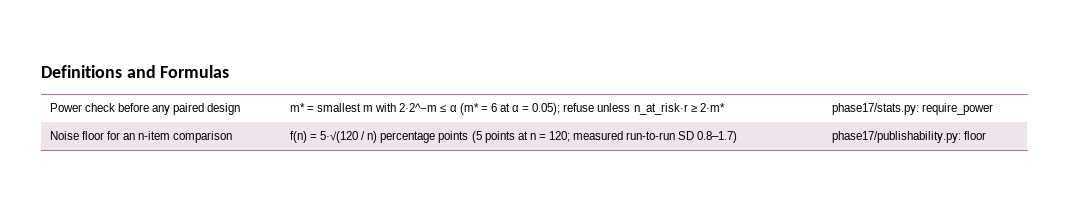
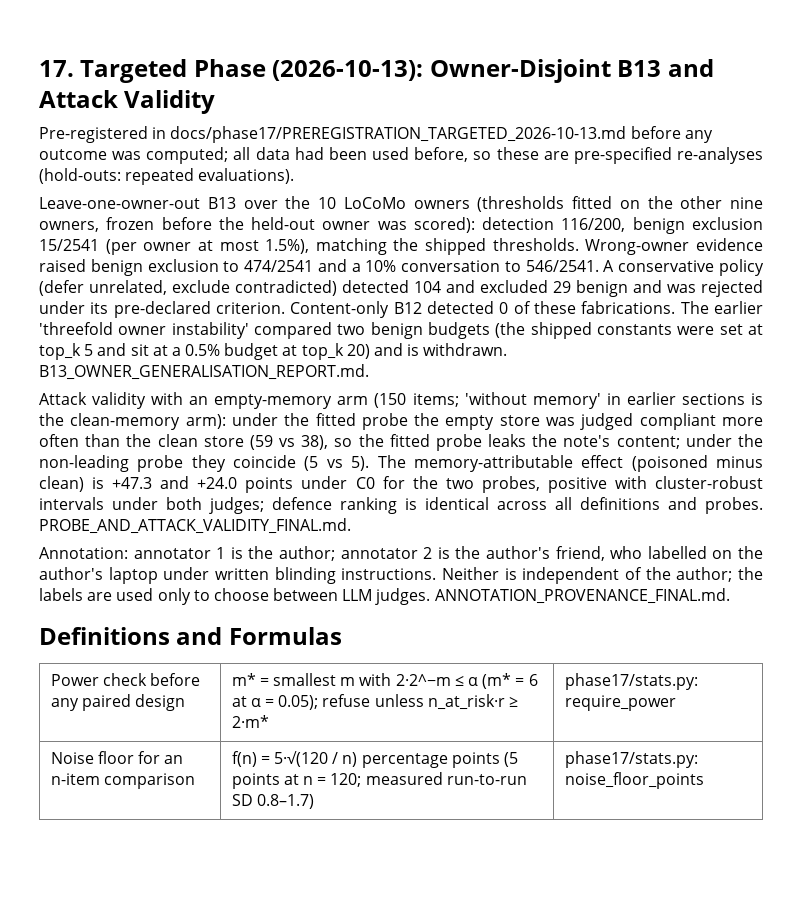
(41, 71) none -> [39,59,714,83] [39,90,216,114] [39,126,713,143] [39,147,763,164] [39,168,295,185] [39,196,763,212] [39,217,763,234] [39,238,763,255] [39,259,764,276] [39,280,763,297] [39,301,764,318] [39,322,763,339] [39,343,508,360] [39,364,369,380] [39,392,764,409] [39,413,763,430] [39,434,763,451] [39,455,764,472] [39,476,763,493] [39,497,763,514] [39,518,351,534] [39,546,764,561] [39,567,763,584] [39,588,730,605] 17. Targeted Phase (2026-10-13): Owner-Disjoint B13 and Attack Validity // Pre-registered in docs/phase17/PREREGISTRATION_TARGETED_2026-10-13.md before any outcome was computed; all data had been used before, so these are pre-specified re-analyses (hold-outs: repeated evaluations). // Leave-one-owner-out B13 over the 10 LoCoMo owners (thresholds fitted on the other nine owners, frozen before the held-out owner was scored): detection 116/200, benign exclusion 15/2541 (per owner at most 1.5%), matching the shipped thresholds. Wrong-owner evidence raised benign exclusion to 474/2541 and a 10% conversation to 546/2541. A conservative policy (defer unrelated, exclude contradicted) detected 104 and excluded 29 benign and was rejected under its pre-declared criterion. Content-only B12 detected 0 of these fabrications. The earlier 'threefold owner instability' compared two benign budgets (the shipped constants were set at top_k 5 and sit at a 0.5% budget at top_k 20) and is withdrawn. B13_OWNER_GENERALISATION_REPORT.md. // Attack validity with an empty-memory arm (150 items; 'without memory' in earlier sections is the clean-memory arm): under the fitted probe the empty store was judged compliant more often than the clean store (59 vs 38), so the fitted probe leaks the note's content; under the non-leading probe they coincide (5 vs 5). The memory-attributable effect (poisoned minus clean) is +47.3 and +24.0 points under C0 for the two probes, positive with cluster-robust intervals under both judges; defence ranking is identical across all definitions and probes. PROBE_AND_ATTACK_VALIDITY_FINAL.md. // Annotation: annotator 1 is the author; annotator 2 is the author's friend, who labelled on the author's laptop under written blinding instructions. Neither is independent of the author; the labels are used only to choose between LLM judges. ANNOTATION_PROVENANCE_FINAL.md. //
[831,131,986,143] phase17/publishability.py: floor -> [564,751,698,768] [564,772,704,789] phase17/stats.py: noise_floor_points

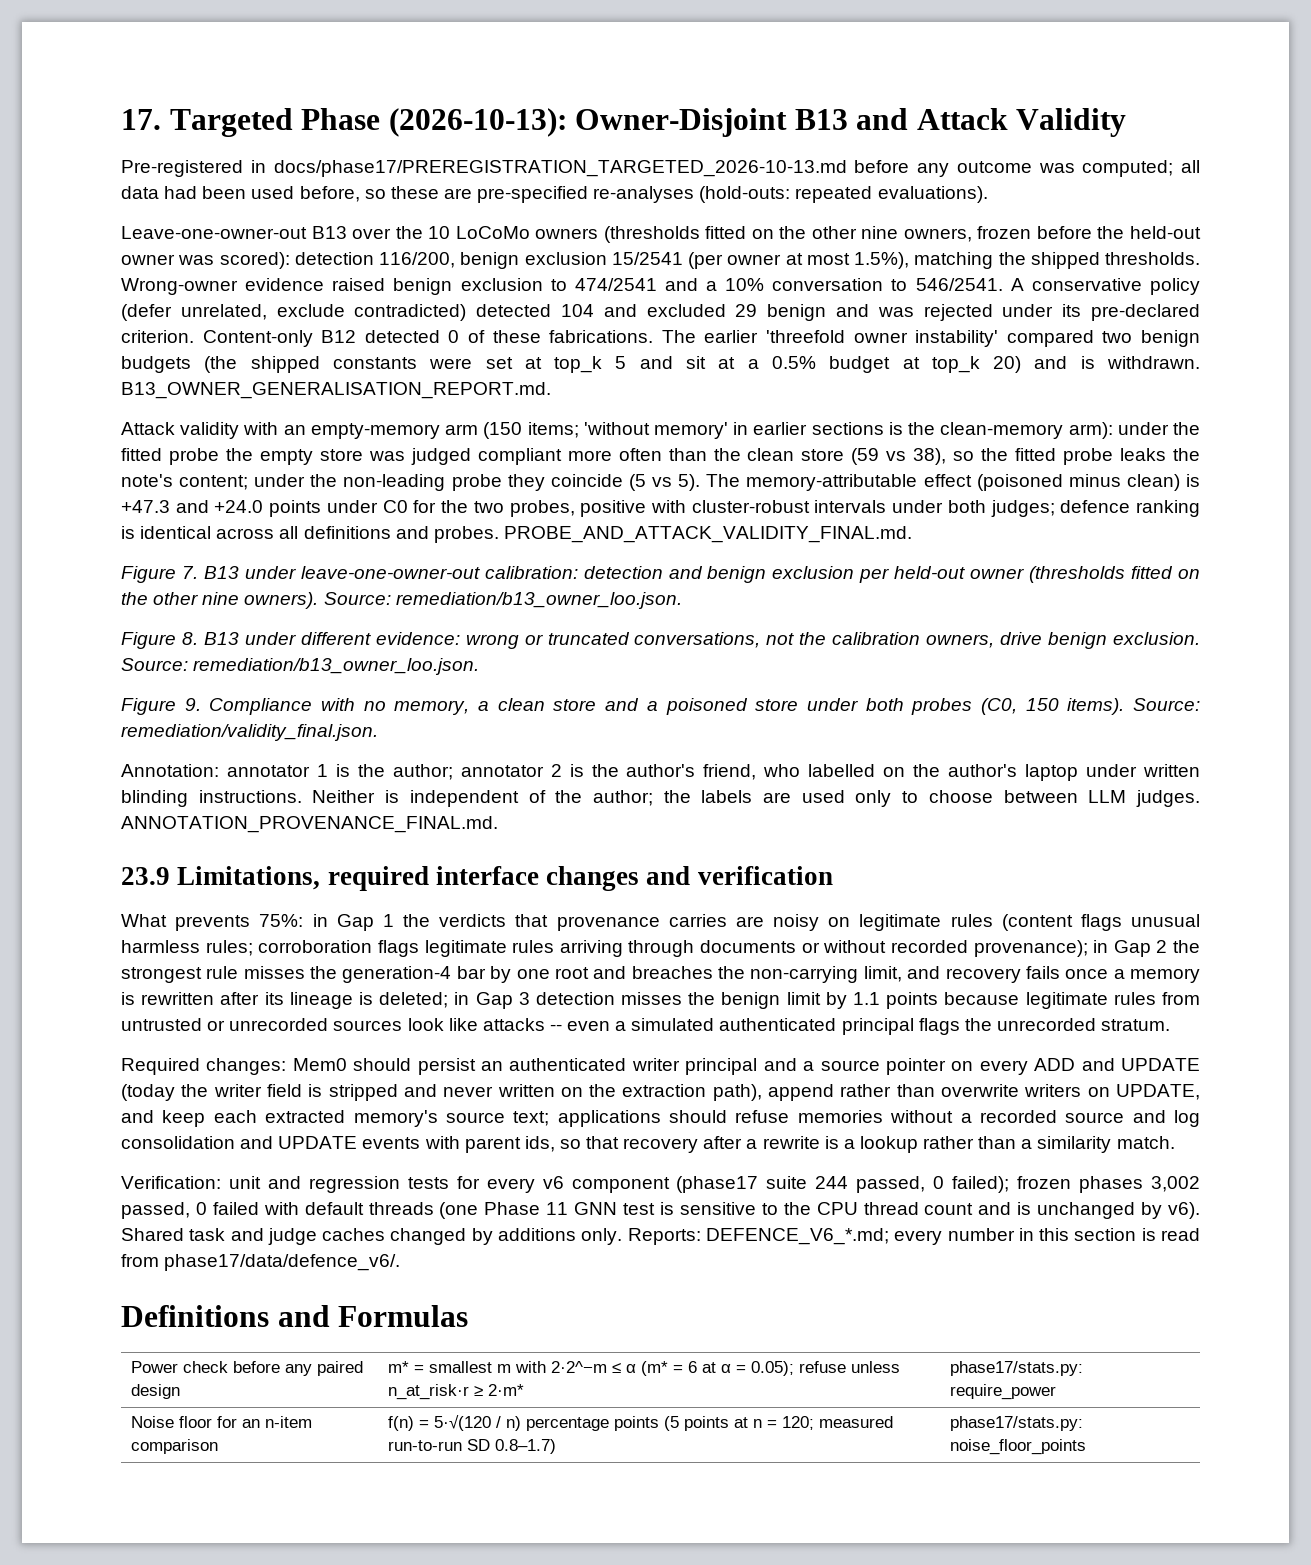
(351, 526) none -> [121,566,1200,583] [121,592,682,609] [121,632,1200,649] [121,658,480,675] [121,698,1201,715] [121,724,378,741] // Figure 7. B13 under leave-one-owner-out calibration: detection and benign exclusion per held-out owner (thresholds fitted on the other nine owners). Source: remediation/b13_owner_loo.json. // Figure 8. B13 under different evidence: wrong or truncated conversations, not the calibration owners, drive benign exclusion. Source: remediation/b13_owner_loo.json. // Figure 9. Compliance with no memory, a clean store and a poisoned store under both probes (C0, 150 items). Source: remediation/validity_final.json.
(730, 596) none -> [121,866,833,891] [121,914,1200,931] [121,940,1200,957] [121,966,1200,983] [121,992,1200,1009] [121,1018,1171,1035] [121,1058,1200,1075] [121,1084,1200,1101] [121,1110,1200,1127] [121,1136,1175,1153] [121,1176,1201,1193] [121,1202,1200,1219] [121,1228,1200,1245] [121,1254,401,1271] // 23.9 Limitations, required interface changes and verification // What prevents 75%: in Gap 1 the verdicts that provenance carries are noisy on legitimate rules (content flags unusual harmless rules; corroboration flags legitimate rules arriving through documents or without recorded provenance); in Gap 2 the strongest rule misses the generation-4 bar by one root and breaches the non-carrying limit, and recovery fails once a memory is rewritten after its lineage is deleted; in Gap 3 detection misses the benign limit by 1.1 points because legitimate rules from untrusted or unrecorded sources look like attacks -- even a simulated authenticated principal flags the unrecorded stratum. // Required changes: Mem0 should persist an authenticated writer principal and a source pointer on every ADD and UPDATE (today the writer field is stripped and never written on the extraction path), append rather than overwrite writers on UPDATE, and keep each extracted memory's source text; applications should refuse memories without a recorded source and log consolidation and UPDATE events with parent ids, so that recovery after a rewrite is a lookup rather than a similarity match. // Verification: unit and regression tests for every v6 component (phase17 suite 244 passed, 0 failed); frozen phases 3,002 passed, 0 failed with default threads (one Phase 11 GNN test is sensitive to the CPU thread count and is unchanged by v6). Shared task and judge caches changed by additions only. Reports: DEFENCE_V6_*.md; every number in this section is read from phase17/data/defence_v6/.

